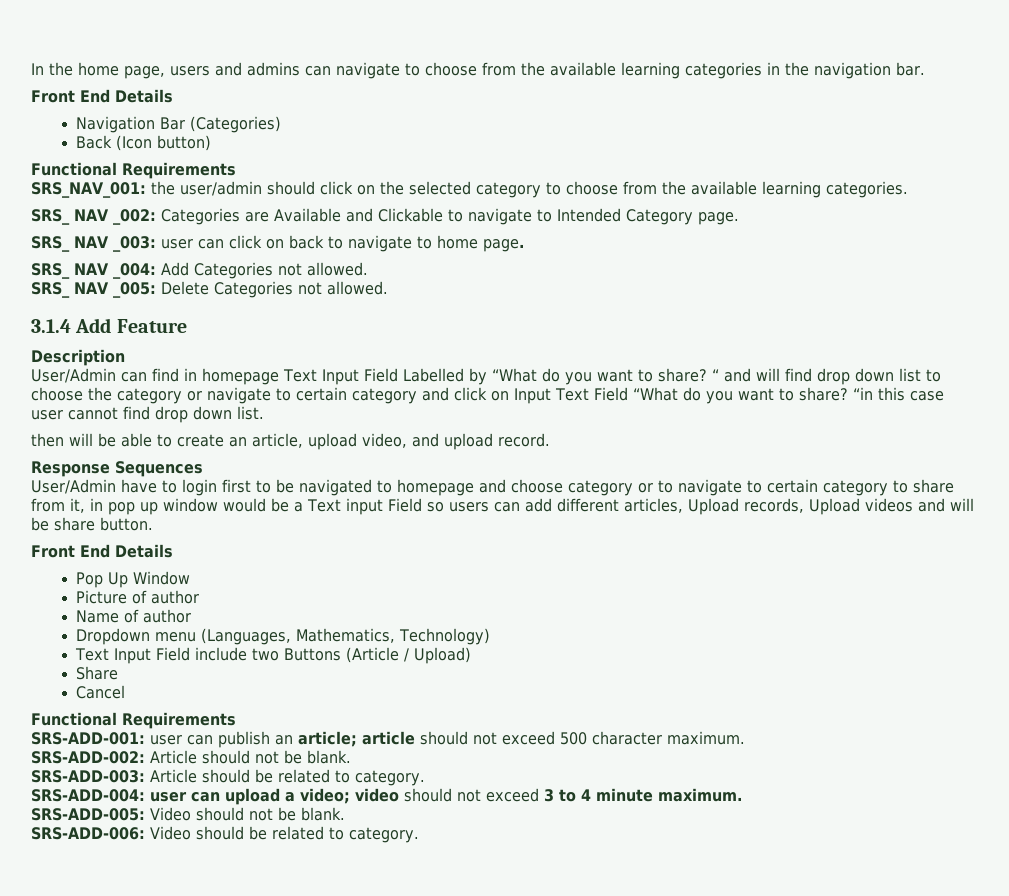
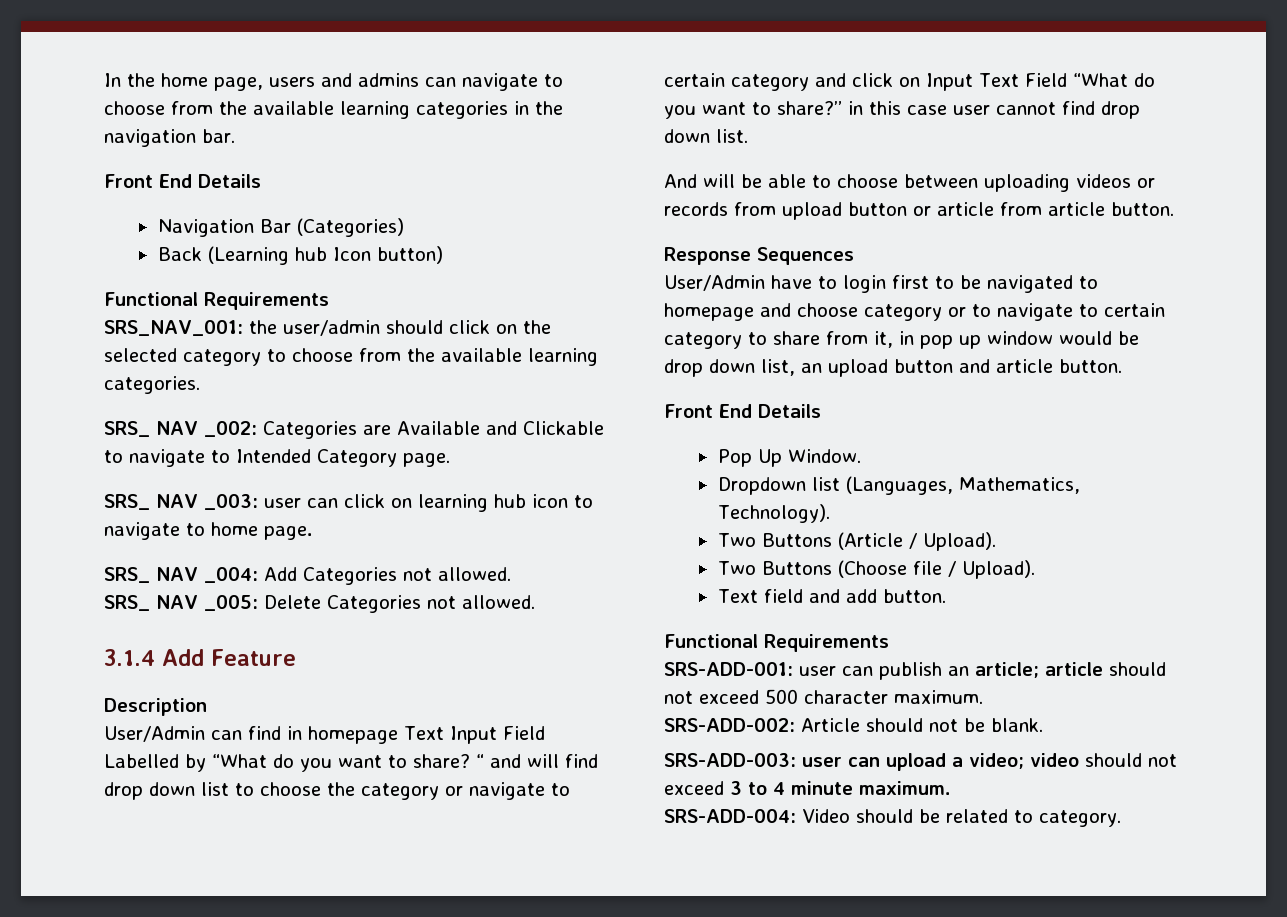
[116,135,153,151] (Icon -> [207,246,371,265] (Learning hub Icon
[288,235,324,249] back -> [417,494,568,512] learning hub icon
[798,387,873,401] share? “in -> [777,101,863,115] share?” in
[31,433,64,447] then -> [664,174,697,188] And
[177,433,550,450] create an article, upload video, and upload record. -> [837,174,1155,192] [664,202,1174,220] choose between uploading videos or records from upload button or article from article button.
[294,498,974,515] [31,517,95,531] a Text input Field so users can add different articles, Upload records, Upload videos and will be share -> [664,359,1053,377] drop down list, an upload button and article
[133,571,191,585] [76,590,200,604] [76,609,192,623] Window // Picture of author // Name of author -> [787,449,861,463] Window.
[155,632,197,642] menu -> [811,477,840,491] list
[399,628,491,645] [75,647,472,664] [76,666,119,680] [76,685,126,699] Technology) // Text Input Field include two Buttons (Article / Upload) // Share // Cancel -> [717,504,830,523] [717,532,996,551] [717,560,1035,579] [717,589,946,603] Technology). // Two Buttons (Article / Upload). // Two Buttons (Choose file / Upload). // Text field and add button.
[150,769,425,786] [31,789,145,802] Article should be related to category. // SRS-ADD-004: -> (796, 760) none
[31,807,345,821] [31,827,145,840] SRS-ADD-005: Video should not be blank. // SRS-ADD-006: -> [664,809,796,823] SRS-ADD-004:

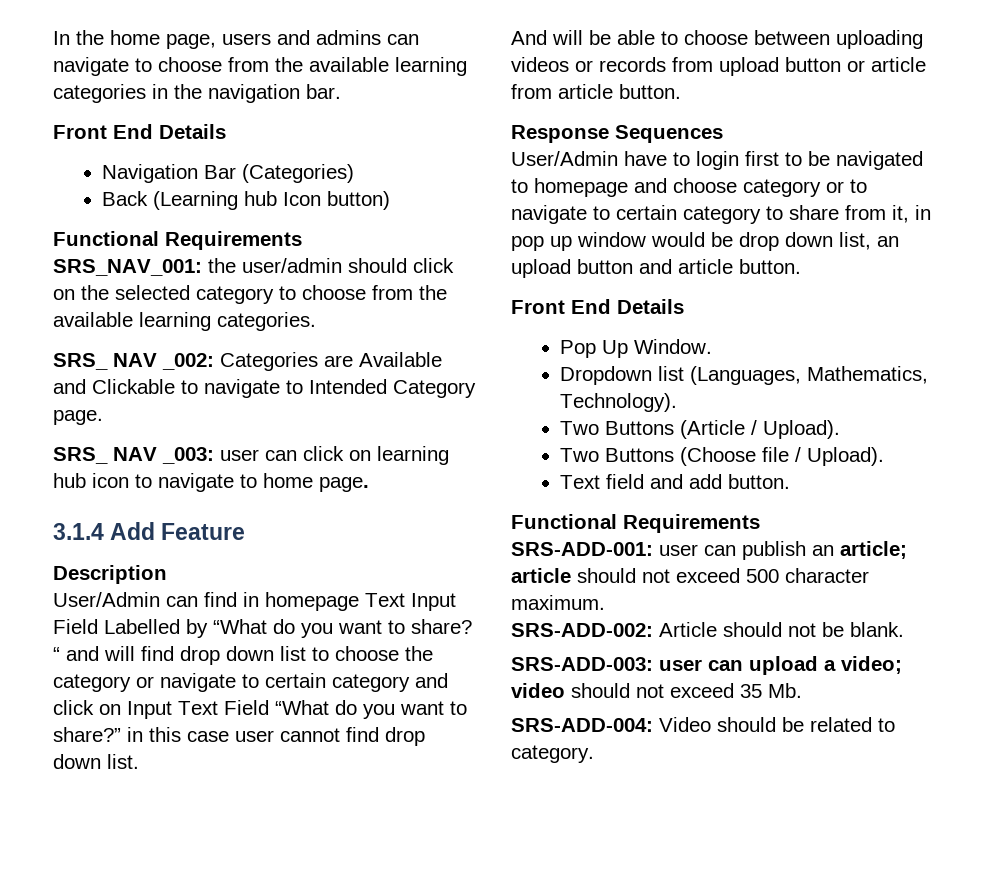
[104,567,511,585] [104,595,535,613] // SRS_ NAV _004: Add Categories not allowed. // SRS_ NAV _005: Delete Categories not allowed. -> (369, 484) none
[730,781,951,795] 3 to 4 minute maximum. -> [740,683,802,698] 35 Mb.

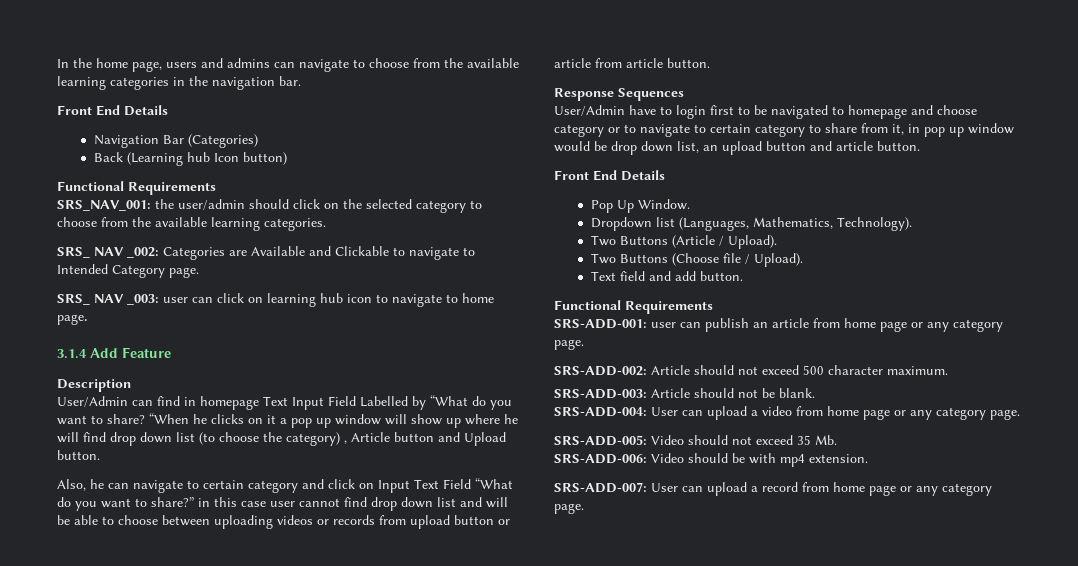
[53,646,99,661] “ and -> [149,413,518,428] “When he clicks on it a pop up window will show up where he
[312,647,329,661] to -> [199,432,215,445] (to
[53,674,154,692] category or -> [286,432,506,446] [57,450,100,460] [57,479,129,491] category) , Article button and Upload button. // Also, he can
[107,754,139,769] [511,30,547,45] list. // And -> [437,497,482,507] list and
[840,541,907,559] [511,568,571,583] article; article -> [772,318,1003,332] [554,339,584,350] [554,365,690,376] article from home page or any category page. // SRS-ADD-002: Article
[511,623,653,637] SRS-ADD-002: -> [554,389,647,399] SRS-ADD-003:
[511,656,902,675] [511,683,565,698] SRS-ADD-003: user can upload a video; video -> [554,406,1020,420] [554,435,684,446] SRS-ADD-004: User can upload a video from home page or any category page. // SRS-ADD-005: Video
[511,718,653,732] SRS-ADD-004: -> [554,454,647,464] SRS-ADD-006:
[810,717,895,732] [511,745,594,763] related to category. -> [749,453,868,467] [554,482,992,496] [554,503,584,514] with mp4 extension. // SRS-ADD-007: User can upload a record from home page or any category page.

